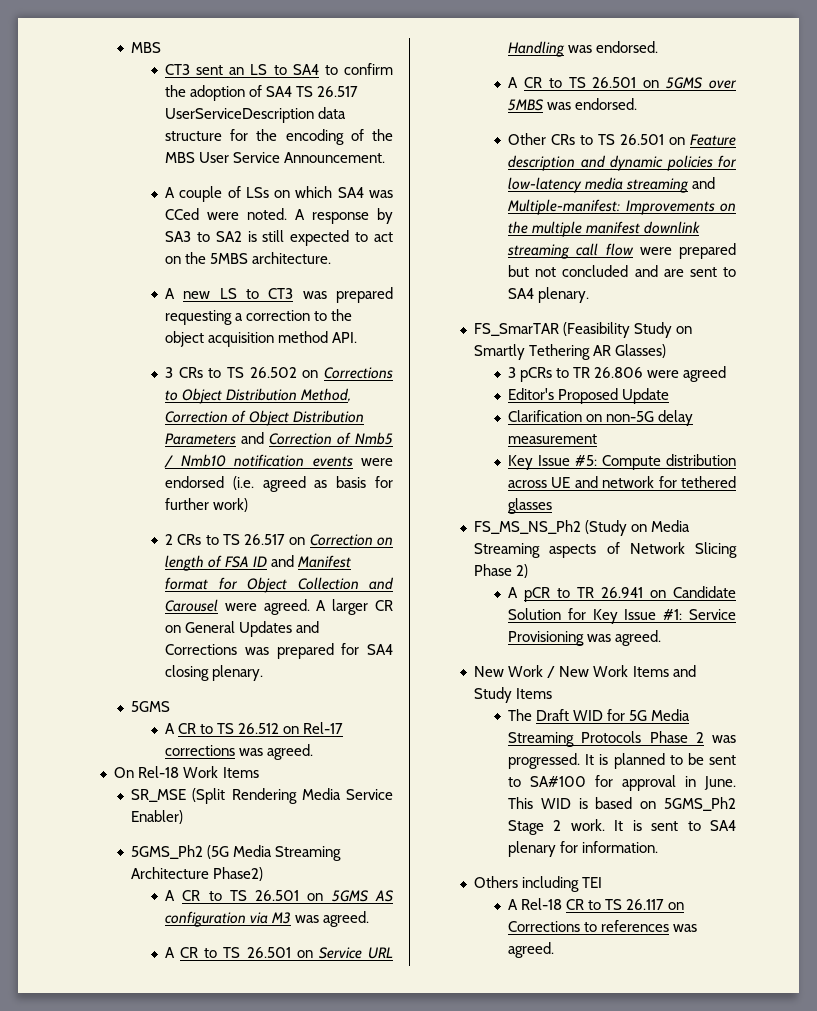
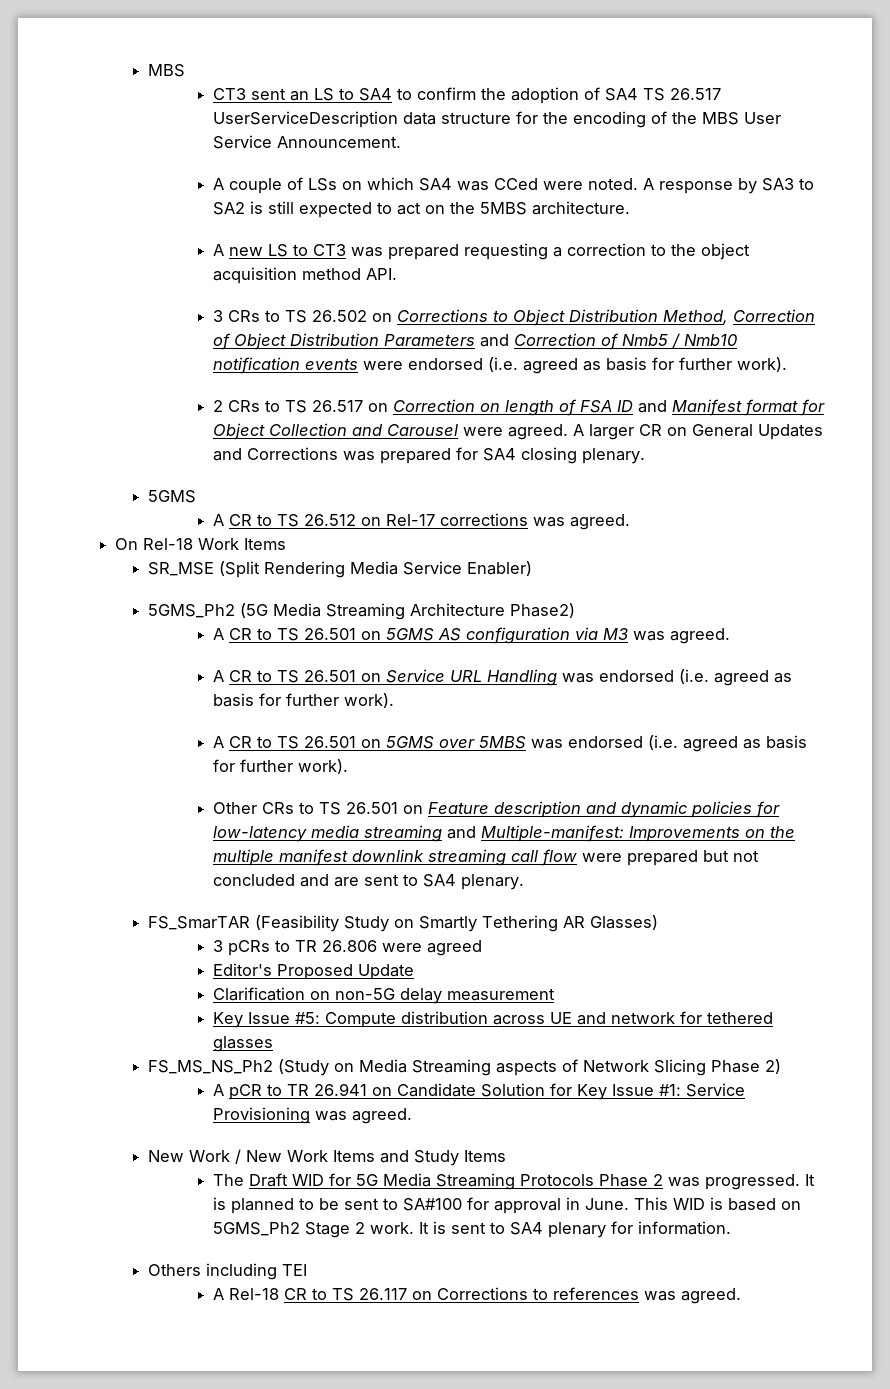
[213,498,249,512] work) -> [737,357,788,372] work).
[596,41,659,53] endorsed. -> [599,669,793,686] [213,693,395,708] endorsed (i.e. agreed as basis for further work).
[575,98,638,110] endorsed. -> [568,735,808,752] [213,759,349,774] endorsed (i.e. agreed as basis for further work).

